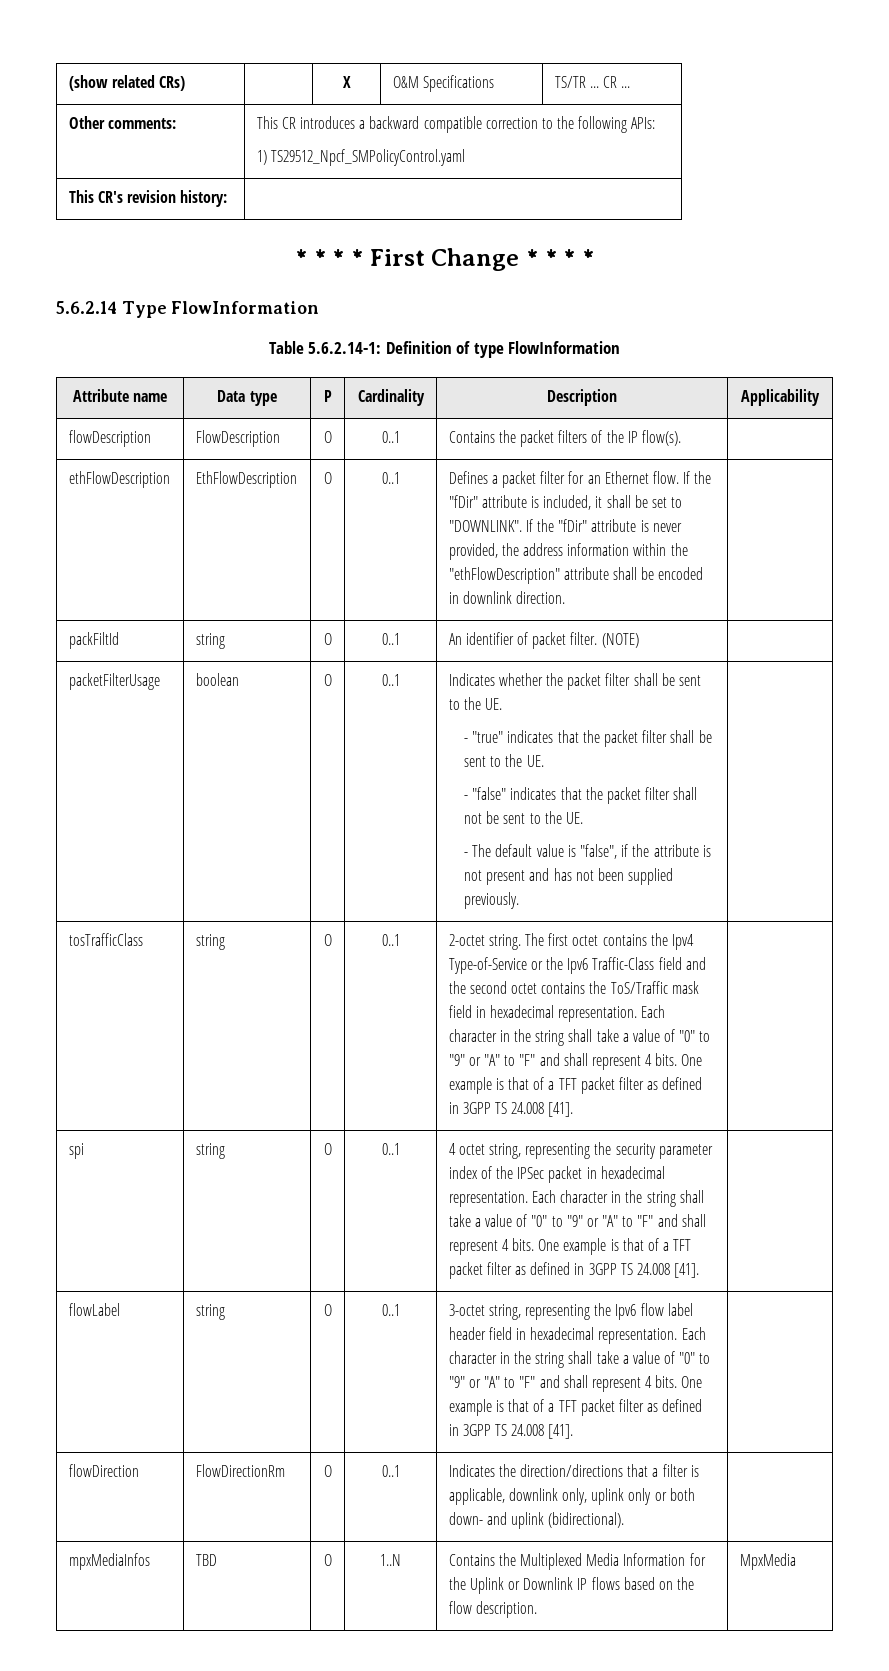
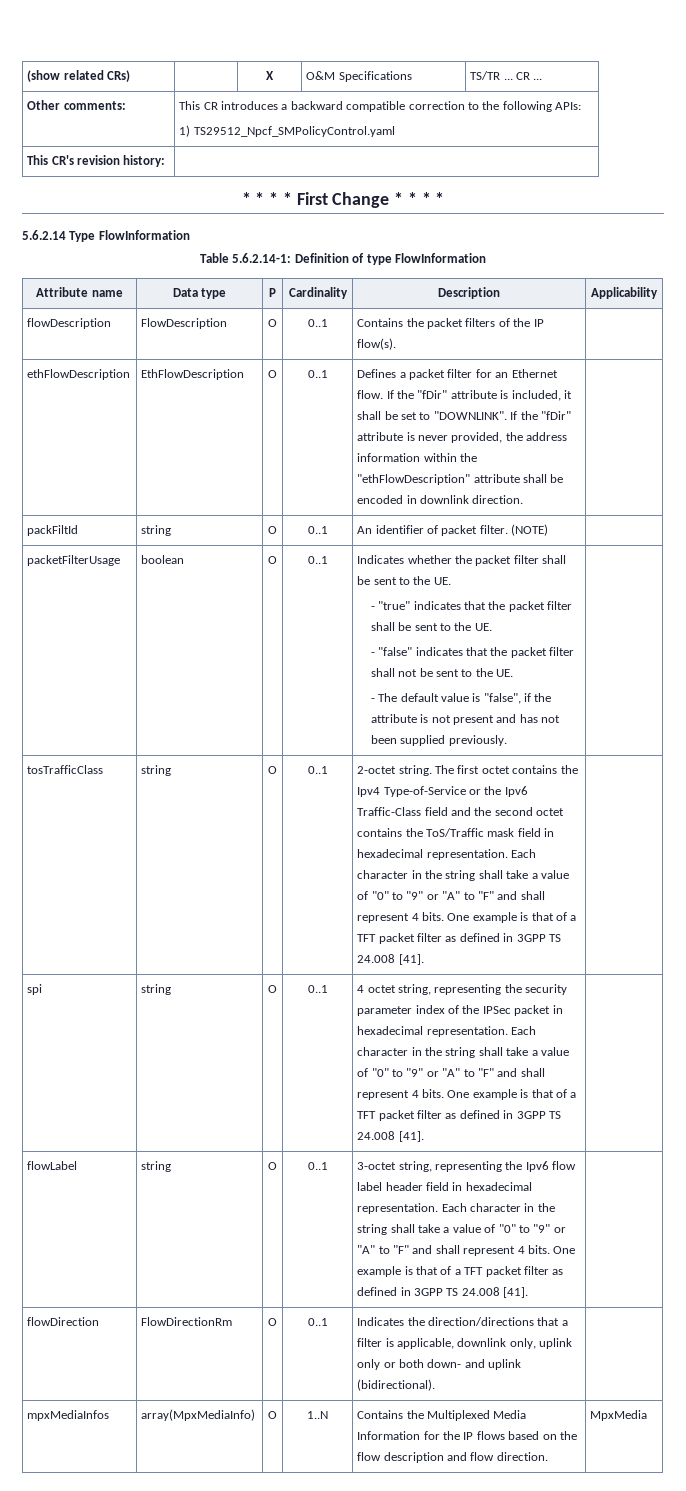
[195,1554,217,1566] TBD -> [141,1409,256,1421] array(MpxMediaInfo)
[469,1577,574,1594] Uplink or Downlink -> (461, 1435) none
[475,1601,537,1618] description. -> [383,1452,548,1463] description and flow direction.

